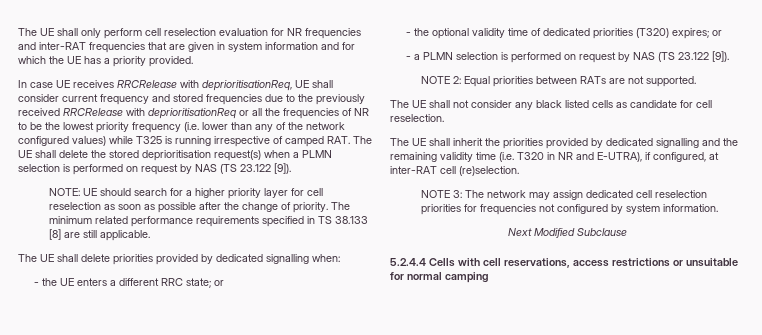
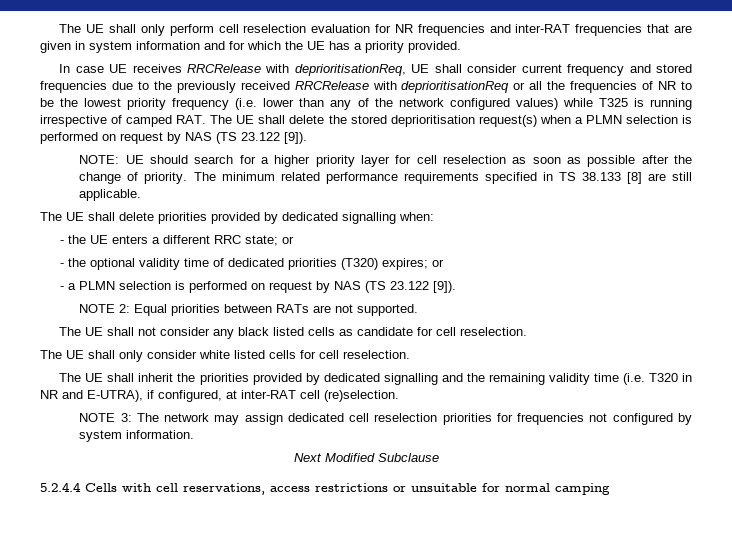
(444, 118) none -> [40,350,410,362] // The UE shall only consider white listed cells for cell reselection.

